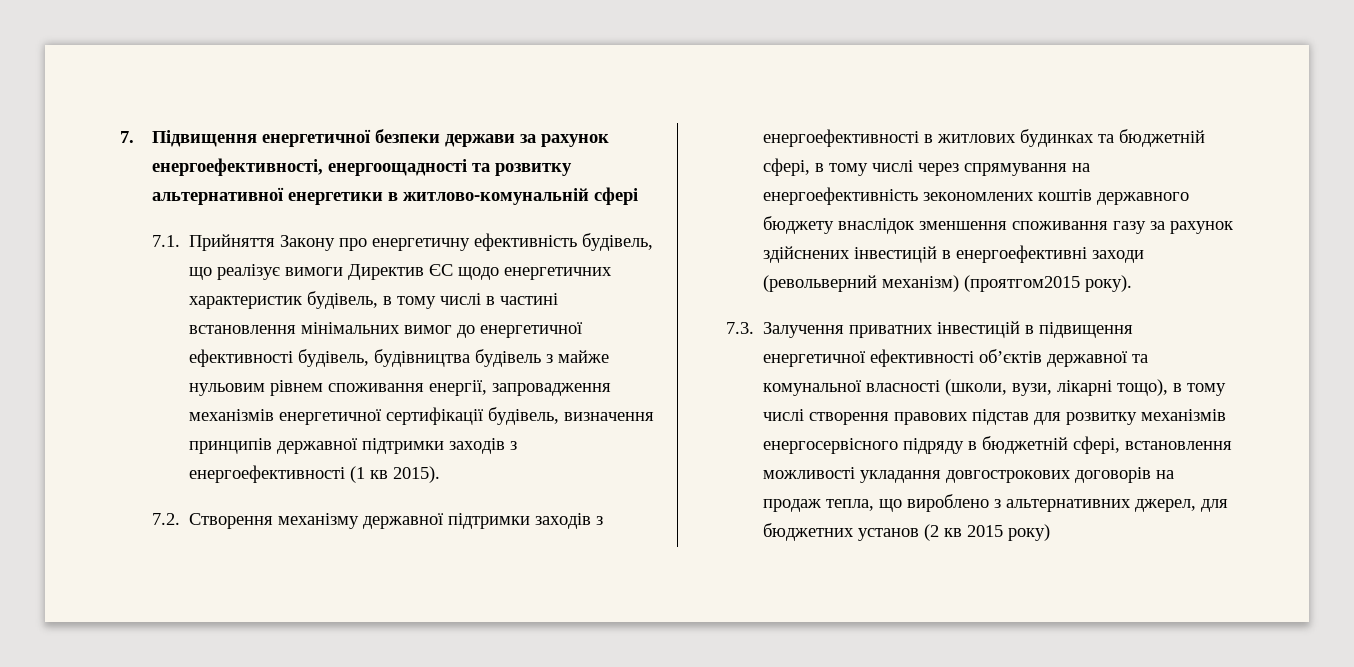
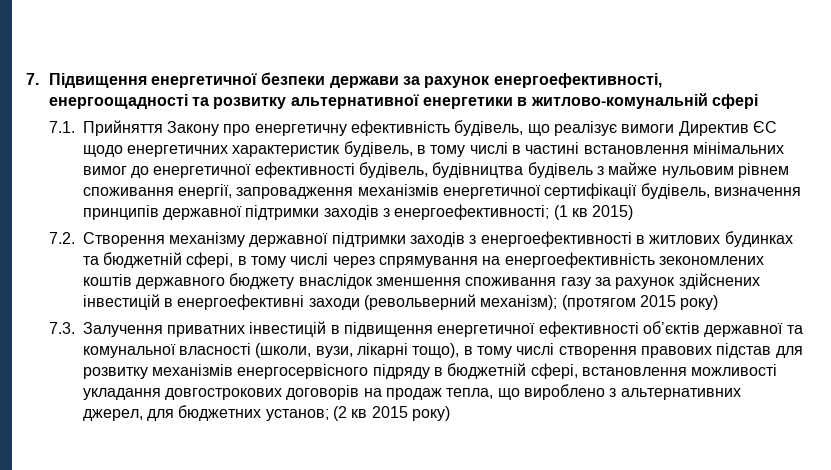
[188,465,345,483] енергоефективності -> [394,204,550,220] енергоефективності;
[392,466,440,483] 2015). -> [592,205,634,220] 2015)
[881,275,1132,292] механізм) (проятгом2015 року). -> [480,295,719,310] механізм); (протягом 2015 року)
[857,528,919,541] установ -> [265,409,329,421] установ;

